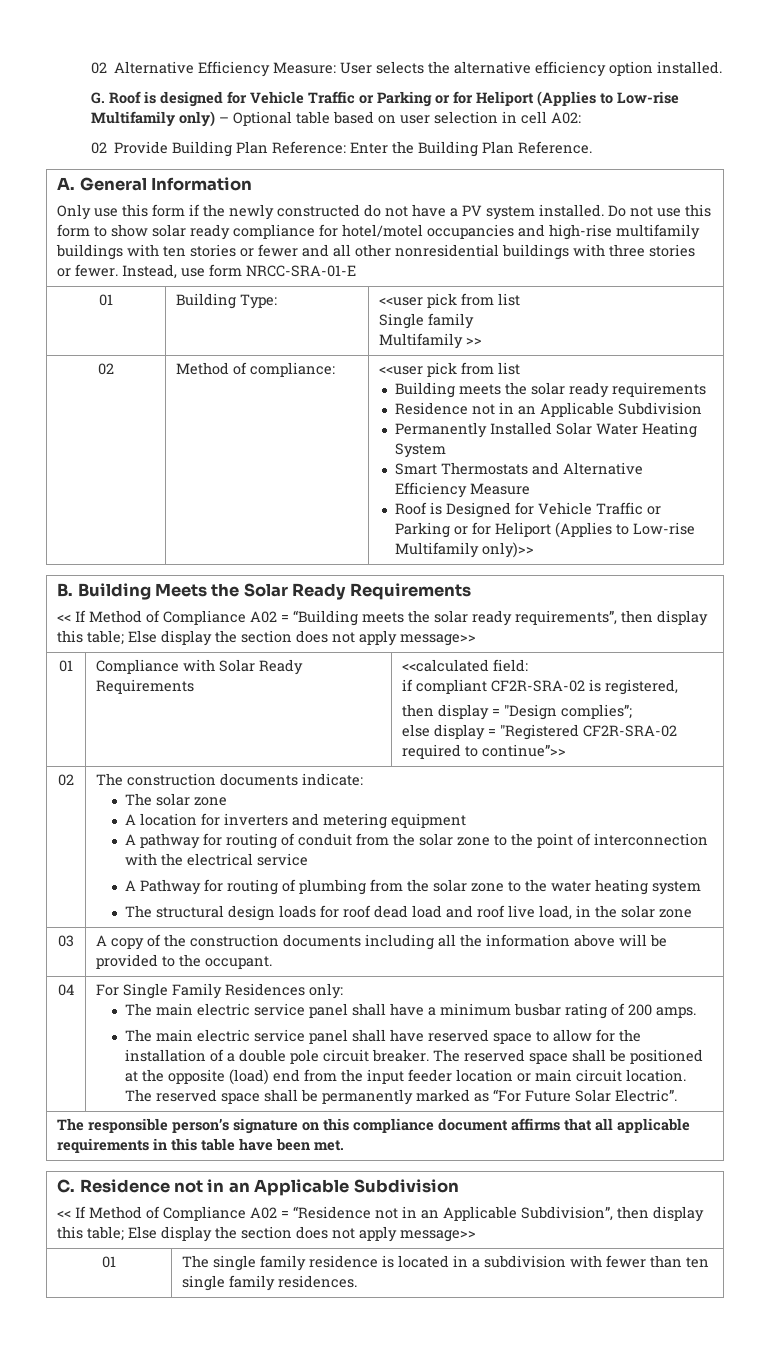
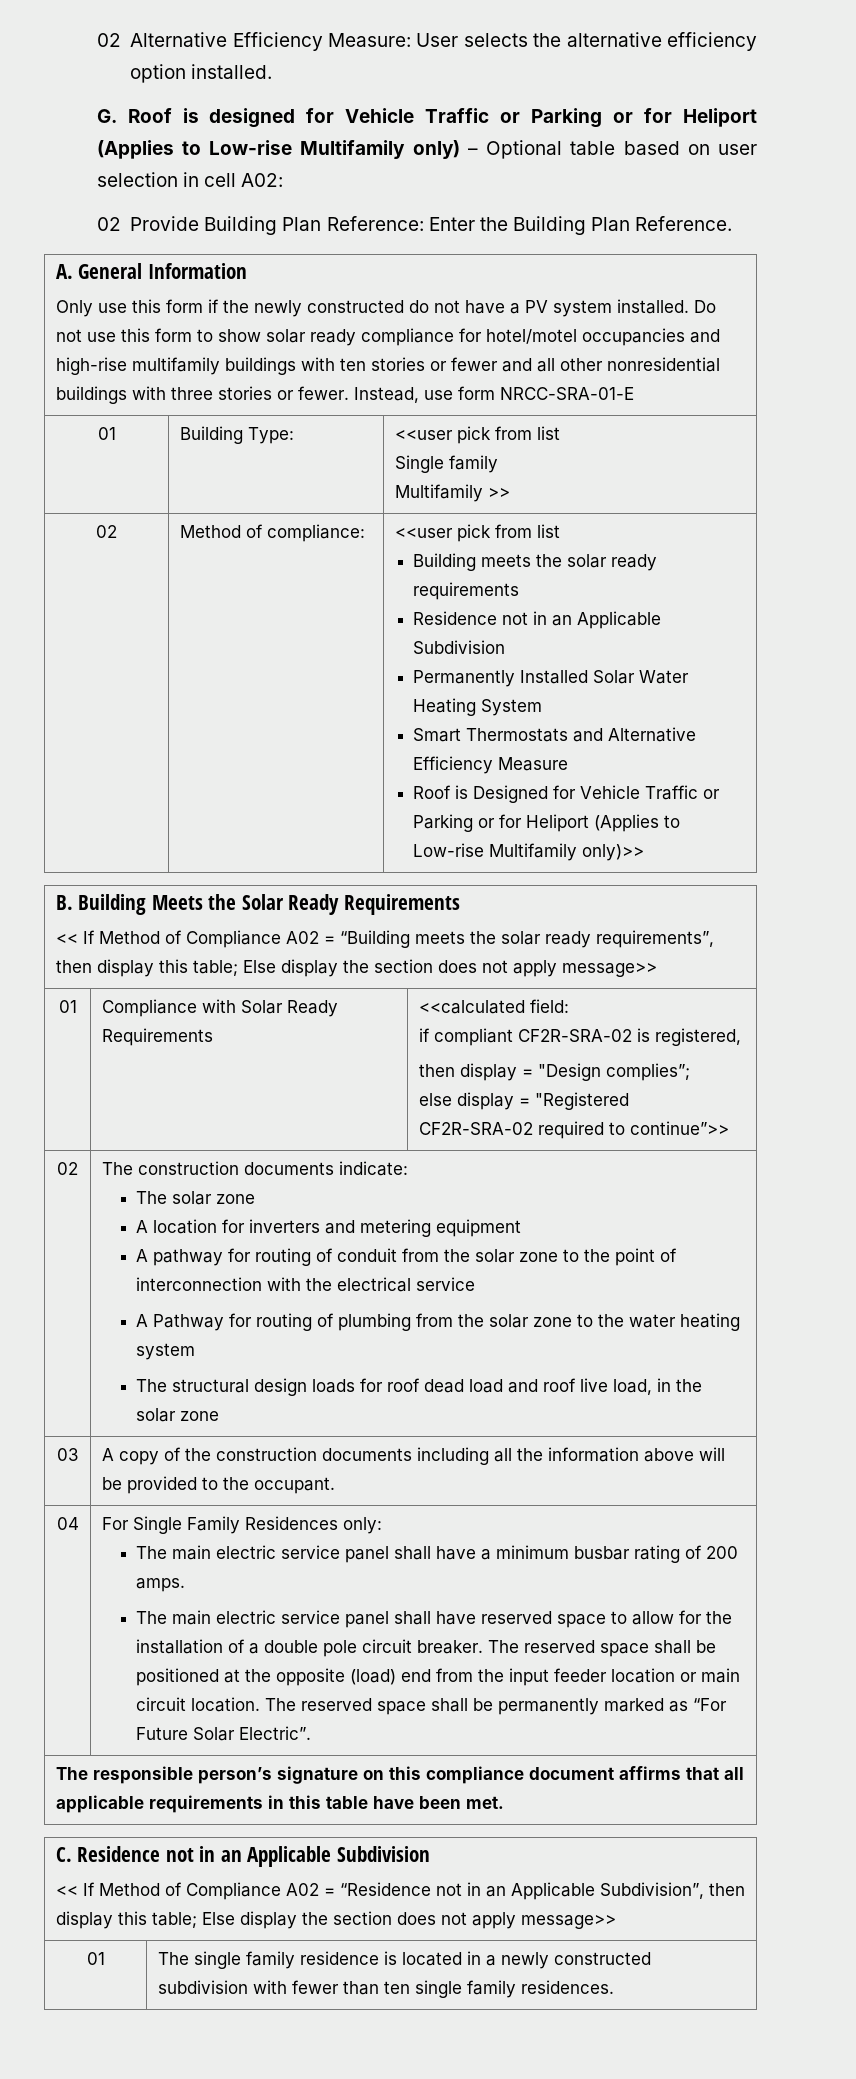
(481, 1263) none -> [500,1952,651,1969] newly constructed

